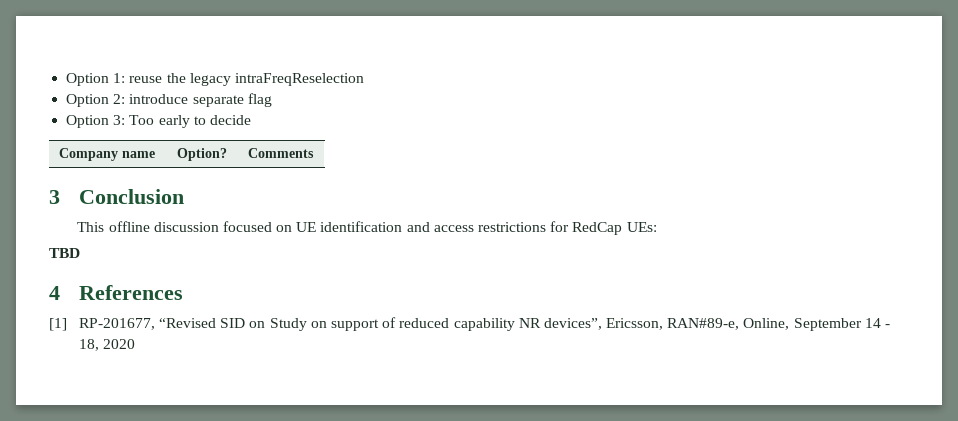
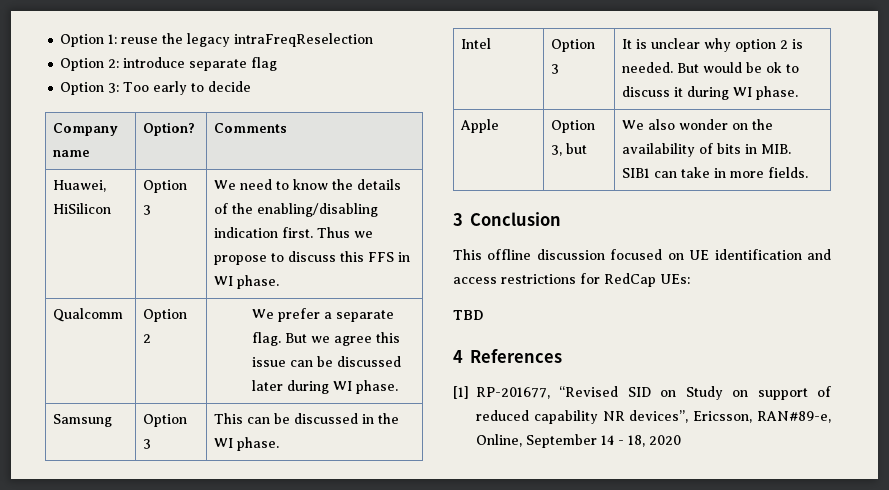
(315, 153) none -> [53,180,107,192] [53,203,112,214] [143,180,188,193] [143,205,152,215] [214,179,402,190] [214,203,379,217] [214,227,374,238] [214,251,411,265] [214,275,280,289] [53,308,124,322] [143,309,188,322] [143,334,152,343] [251,308,394,322] [251,332,400,346] [251,356,401,367] [251,380,398,394] [53,414,113,427] [143,414,188,427] [143,439,152,449] [214,413,400,424] [214,437,280,451] [461,38,492,49] [551,39,596,52] [551,64,560,74] [622,38,804,52] [622,62,800,73] [622,86,799,100] [460,119,500,133] [551,120,596,133] [551,143,588,156] [622,119,774,130] [622,143,792,157] [622,167,809,178] // Huawei, HiSilicon | Option 3 | We need to know the details of the enabling/disabling indication first. Thus we propose to discuss this FFS in WI phase. // Qualcomm | Option 2 | We prefer a separate flag. But we agree this issue can be discussed later during WI phase. // Samsung | Option 3 | This can be discussed in the WI phase. // Intel | Option 3 | It is unclear why option 2 is needed. But would be ok to discuss it during WI phase. // Apple | Option 3, but | We also wonder on the availability of bits in MIB. SIB1 can take in more fields.

